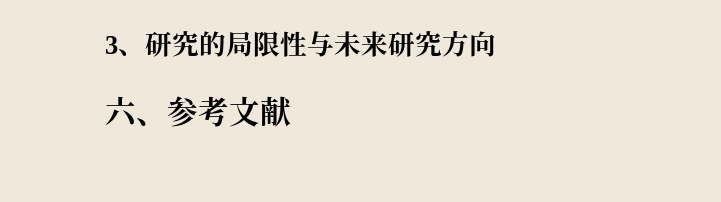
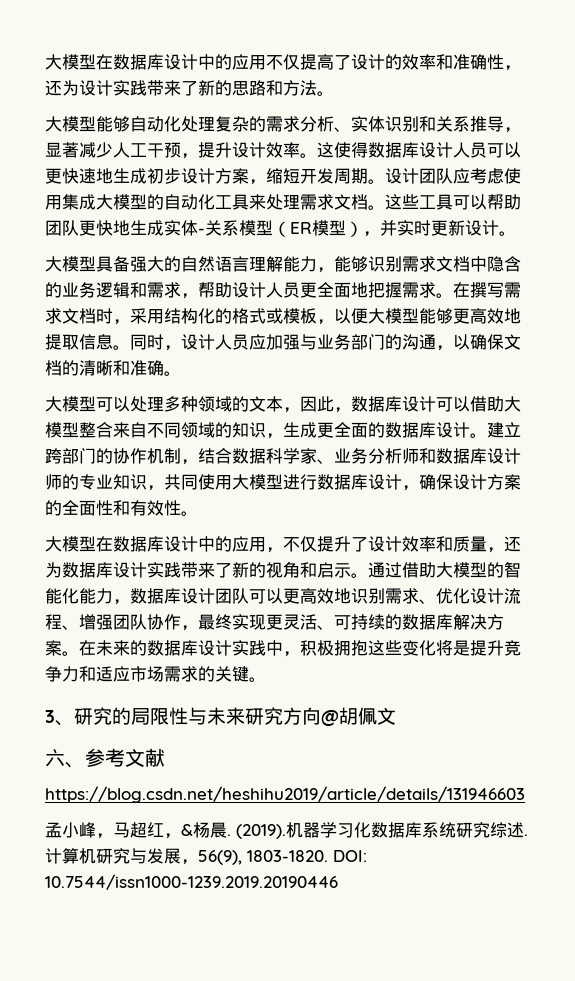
(105, 45) none -> [45,54,521,71] [45,80,334,96] [45,116,521,133] [45,142,521,159] [45,168,521,185] [45,194,521,210] [45,220,516,237] [45,256,521,273] [45,282,521,299] [45,308,521,325] [45,334,521,351] [45,360,181,376] [45,396,521,413] [45,422,521,439] [45,448,521,465] [45,474,521,491] [45,500,198,516] [45,536,521,553] [45,561,521,578] [45,588,521,605] [45,614,504,631] [45,640,521,657] [45,666,266,682] 大模型在数据库设计中的应用不仅提高了设计的效率和准确性，还为设计实践带来了新的思路和方法。 // 大模型能够自动化处理复杂的需求分析、实体识别和关系推导，显著减少人工干预，提升设计效率。这使得数据库设计人员可以更快速地生成初步设计方案，缩短开发周期。设计团队应考虑使用集成大模型的自动化工具来处理需求文档。这些工具可以帮助团队更快地生成实体-关系模型（ER模型），并实时更新设计。 // 大模型具备强大的自然语言理解能力，能够识别需求文档中隐含的业务逻辑和需求，帮助设计人员更全面地把握需求。在撰写需求文档时，采用结构化的格式或模板，以便大模型能够更高效地提取信息。同时，设计人员应加强与业务部门的沟通，以确保文档的清晰和准确。 // 大模型可以处理多种领域的文本，因此，数据库设计可以借助大模型整合来自不同领域的知识，生成更全面的数据库设计。建立跨部门的协作机制，结合数据科学家、业务分析师和数据库设计师的专业知识，共同使用大模型进行数据库设计，确保设计方案的全面性和有效性。 // 大模型在数据库设计中的应用，不仅提升了设计效率和质量，还为数据库设计实践带来了新的视角和启示。通过借助大模型的智能化能力，数据库设计团队可以更高效地识别需求、优化设计流程、增强团队协作，最终实现更灵活、可持续的数据库解决方案。在未来的数据库设计实践中，积极拥抱这些变化将是提升竞争力和适应市场需求的关键。 //
(496, 44) none -> [321,707,396,727] @胡佩文
(293, 111) none -> [45,786,525,803] [45,822,528,839] [45,848,367,865] [45,874,338,890] // https://blog.csdn.net/heshihu2019/article/details/131946603 // 孟小峰，马超红，&杨晨. (2019).机器学习化数据库系统研究综述.计算机研究与发展，56(9), 1803-1820. DOI: 10.7544/issn1000-1239.2019.20190446

